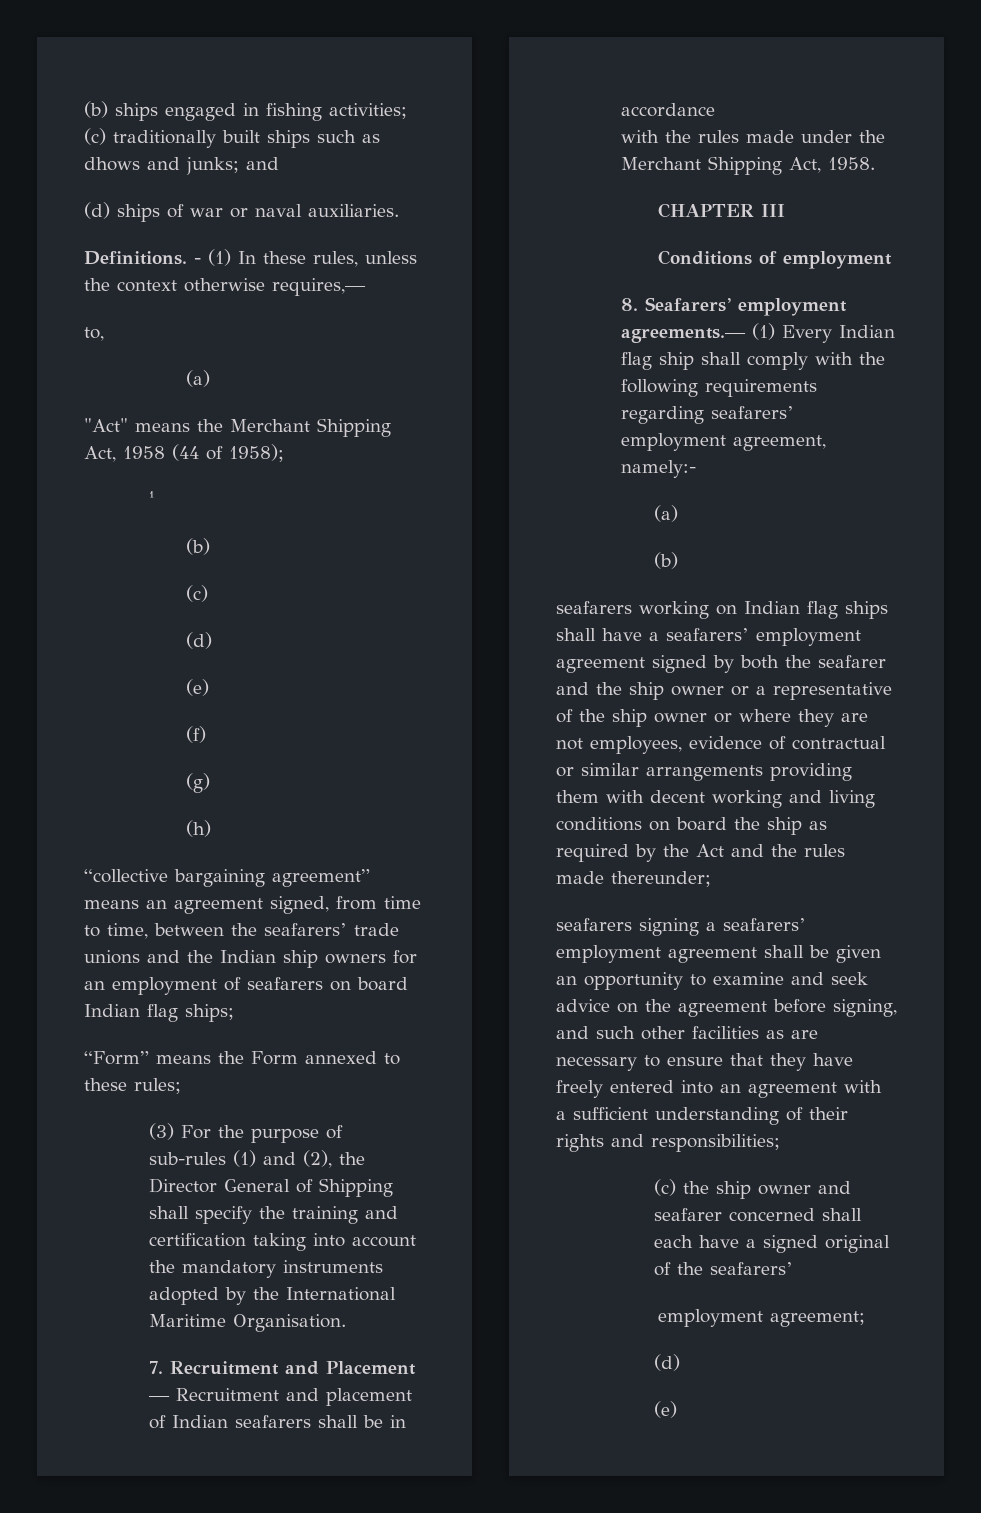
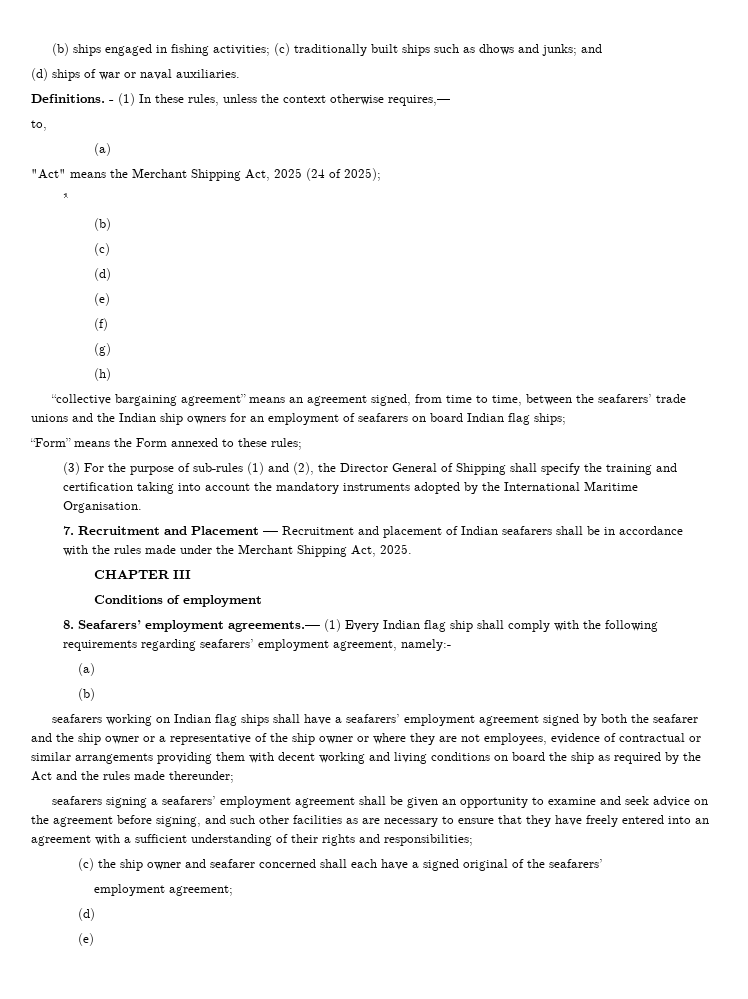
[123,444,284,462] 1958 (44 of 1958); -> [274,168,381,181] 2025 (24 of 2025);
[828,157,876,170] 1958. -> [379,544,412,554] 2025.

